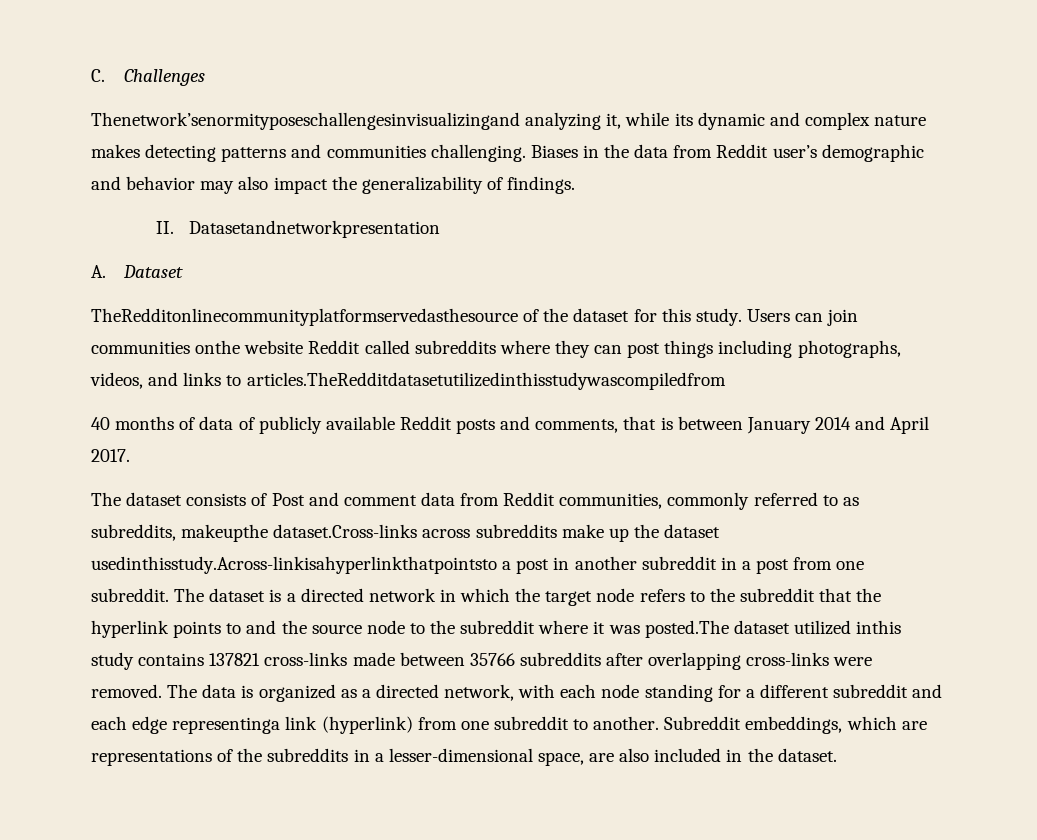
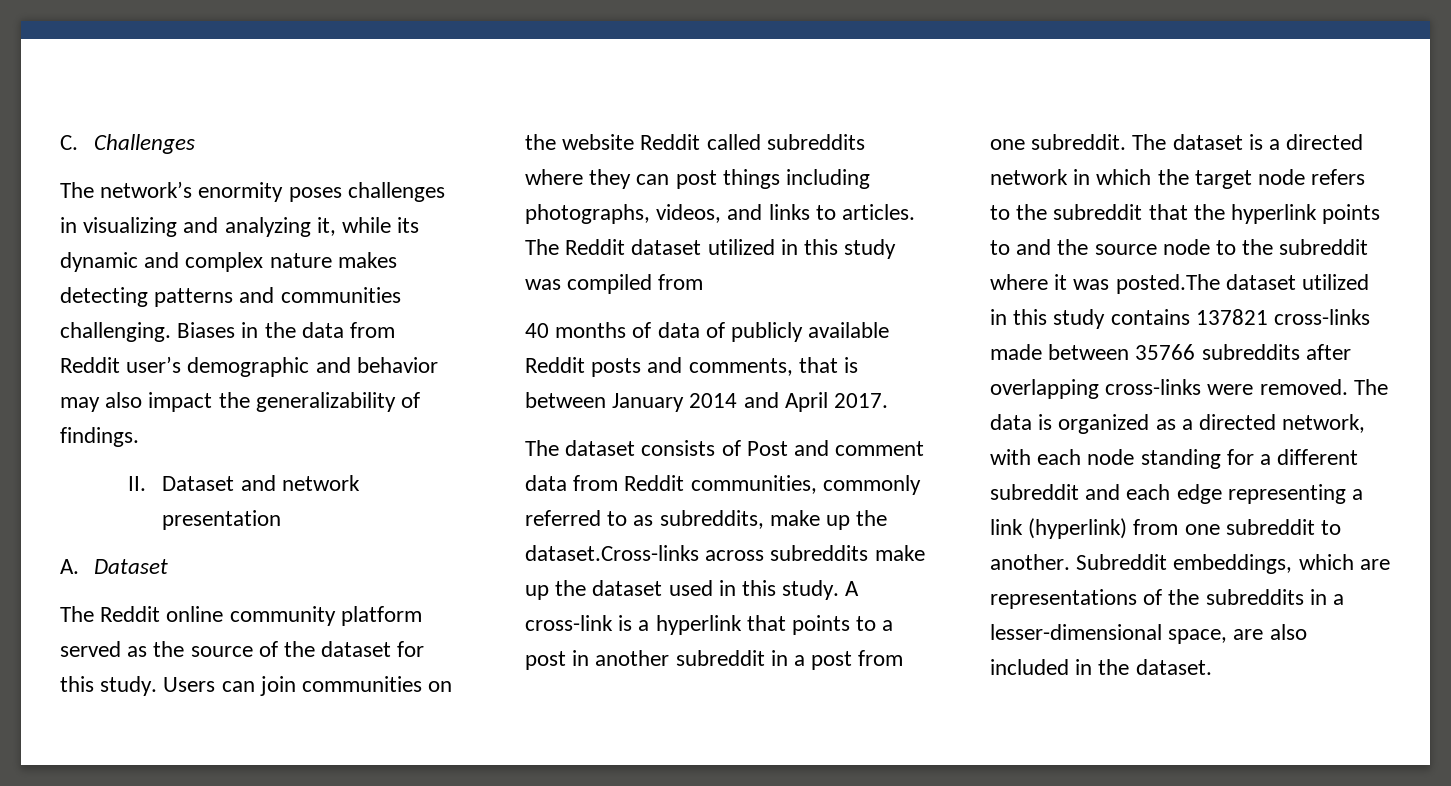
[91,112,520,130] Thenetwork’senormityposeschallengesinvisualizingand -> [60,181,445,202] [60,217,219,237] The network’s enormity poses challenges in visualizing and
[188,220,440,238] [91,265,183,278] [91,308,518,326] Datasetandnetworkpresentation // A. Dataset // TheRedditonlinecommunityplatformservedasthesource -> [162,475,360,491] [162,510,282,530] [60,559,169,574] [60,606,422,626] [60,641,253,657] Dataset and network presentation // A. Dataset // The Reddit online community platform served as the source
[195,340,241,354] onthe -> [428,681,453,692] [525,134,556,150] on the
[246,372,726,390] articles.TheRedditdatasetutilizedinthisstudywascompiledfrom -> [842,204,916,220] [525,239,897,259] [525,274,704,294] articles. The Reddit dataset utilized in this study was compiled from
[181,524,269,542] makeupthe -> [769,510,888,530] make up the
[91,556,497,574] usedinthisstudy.Across-linkisahyperlinkthatpointsto -> [668,580,860,600] [525,615,877,635] used in this study. A cross-link is a hyperlink that points to
[856,620,902,634] inthis -> [990,309,1048,325] in this
[172,717,281,734] representinga -> [1227,484,1364,504] representing a

